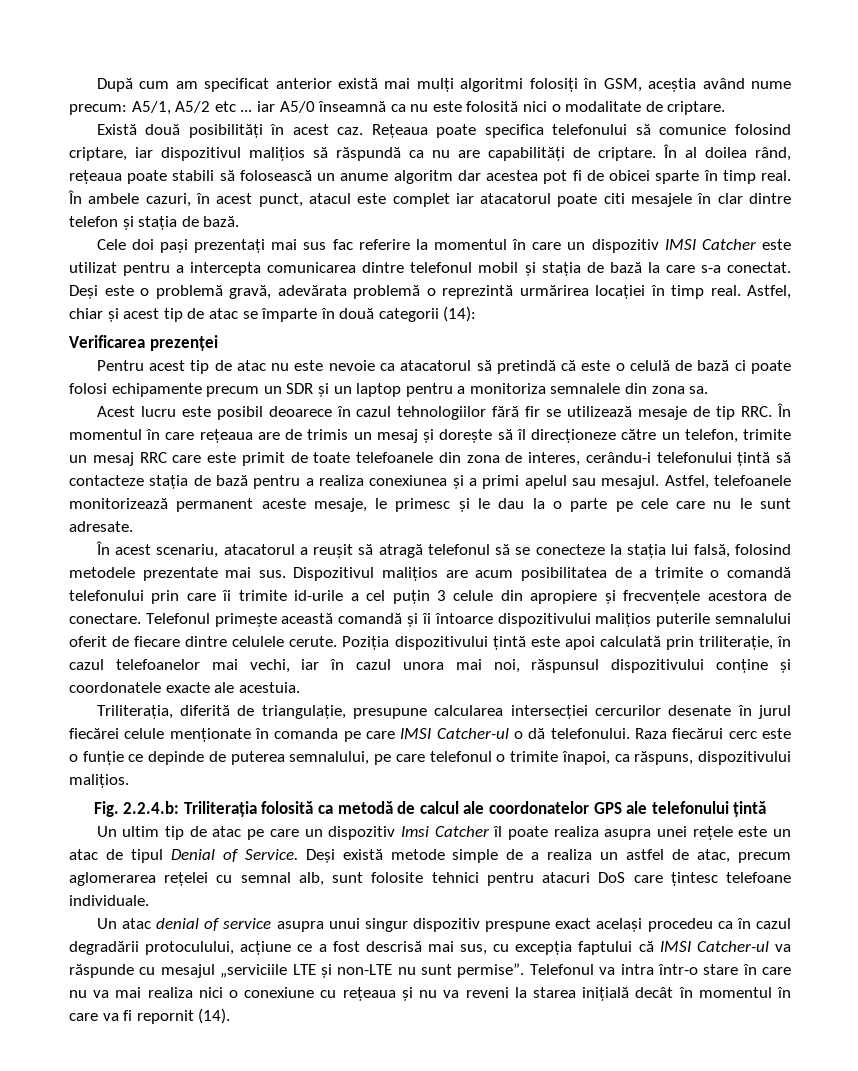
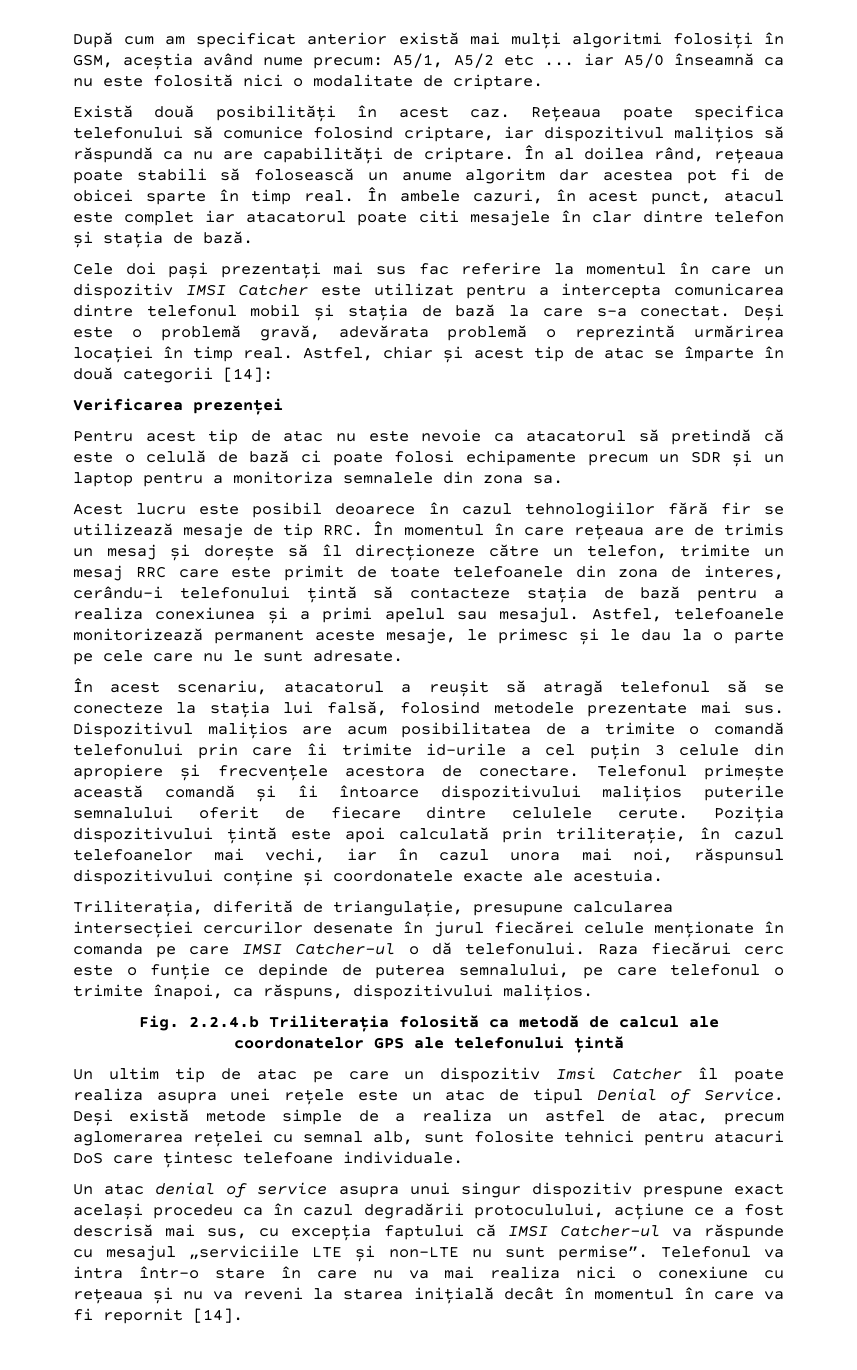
[443,306,477,322] (14): -> [223,367,273,382] [14]:
[123,801,180,814] 2.2.4.b: -> [188,1016,259,1028] 2.2.4.b
[198,1008,231,1024] (14). -> [193,1308,243,1323] [14].

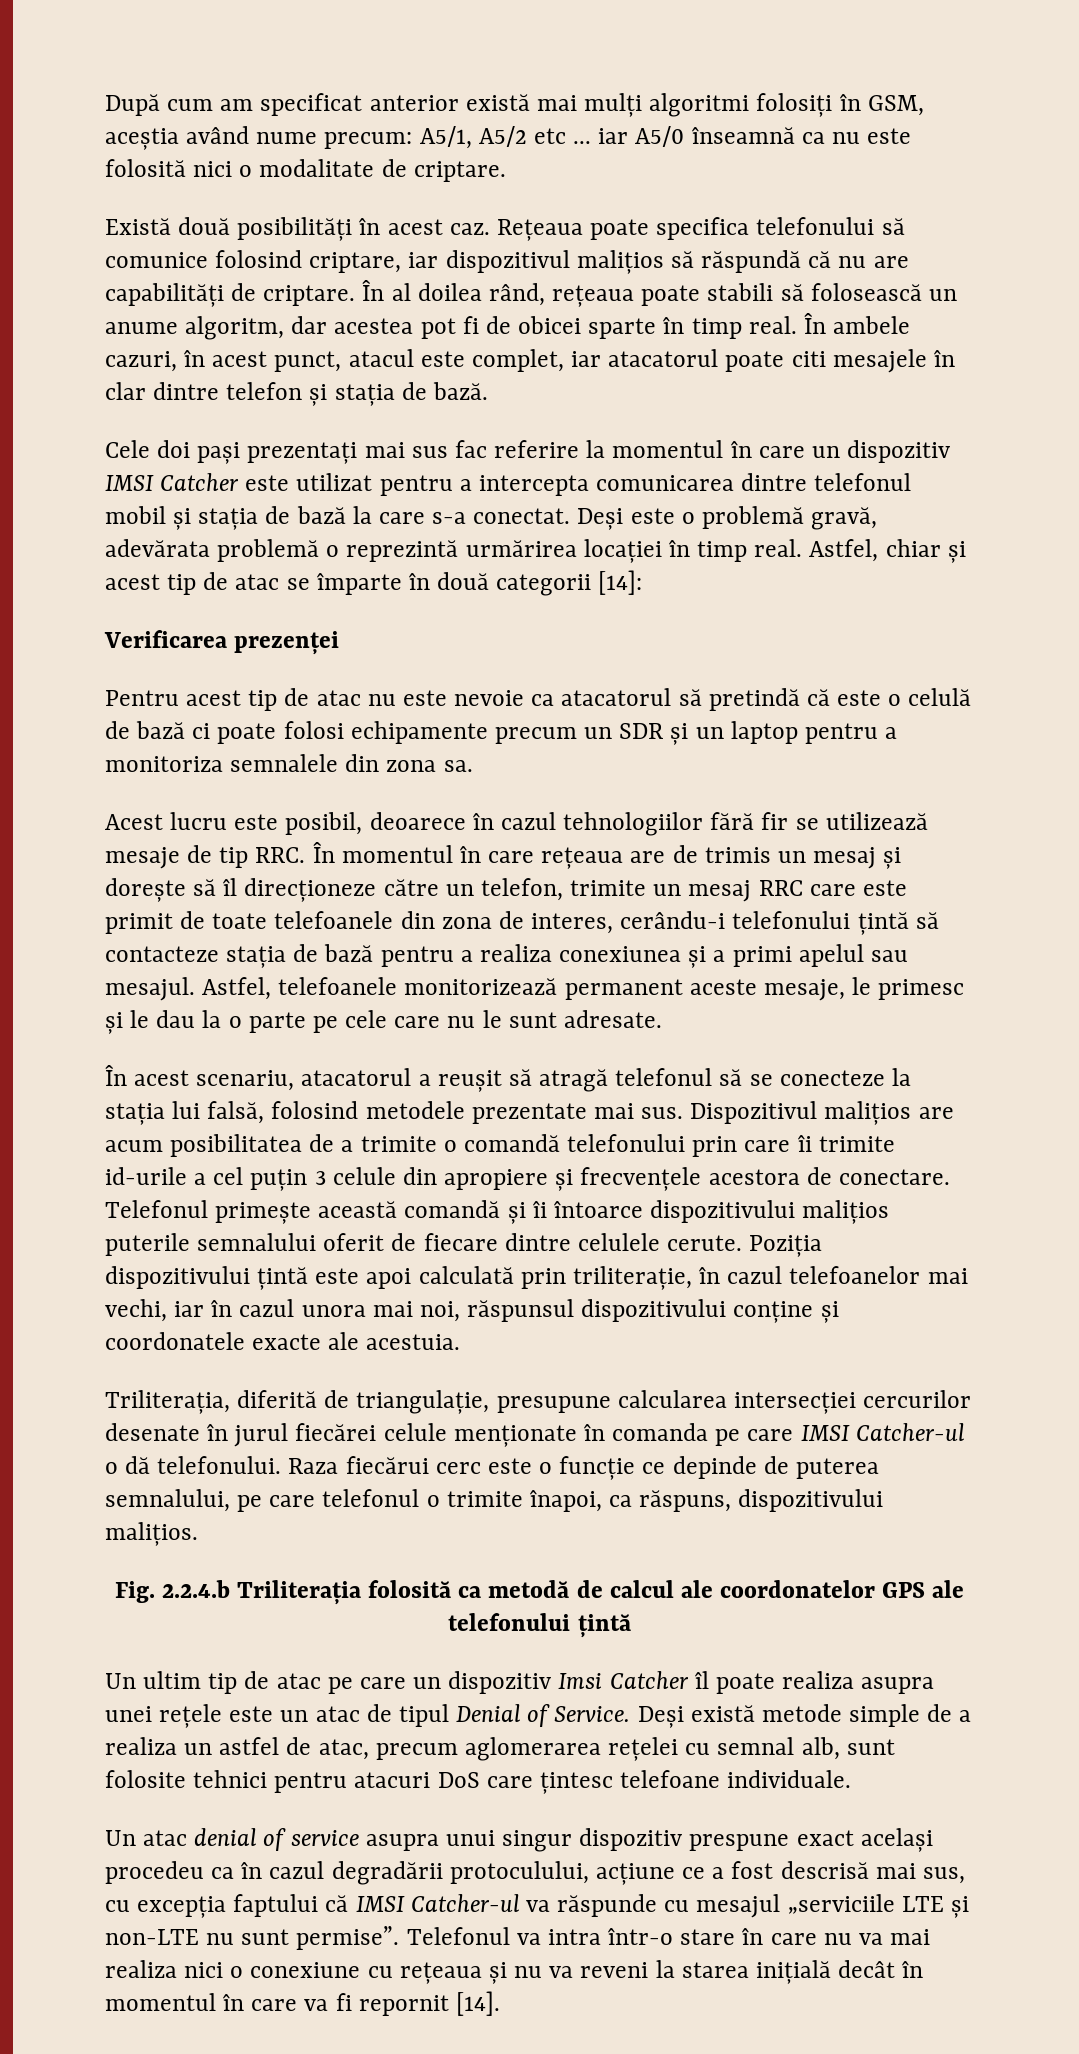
[163,151,184,160] ca -> [808,251,832,268] că
[465,168,546,184] algoritm -> [185,316,285,340] algoritm,
[124,211,195,226] complet -> [471,349,564,372] complet,
[252,502,323,518] posibil -> [285,812,363,835] posibil,
[150,963,211,980] funție -> [559,1456,636,1480] funcție

